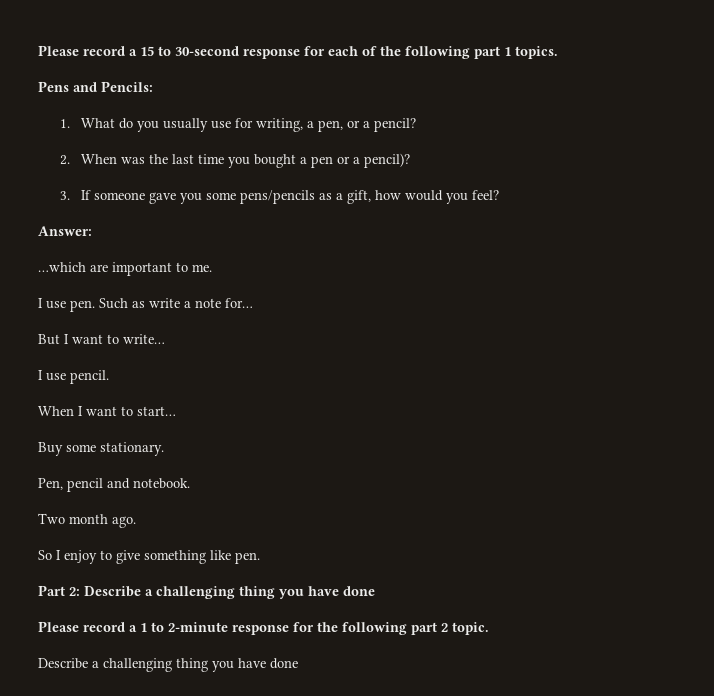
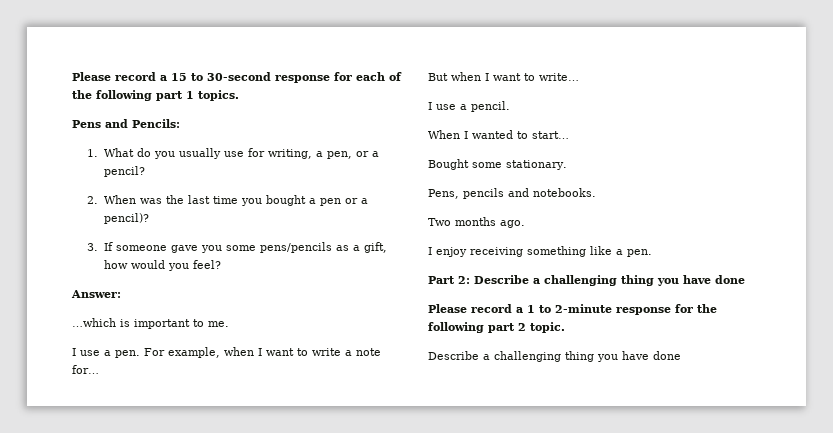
[90,264,108,272] are -> [120,319,130,327] is
[70,298,145,312] pen. Such as -> [104,347,308,358] a pen. For example, when I want to
(60, 339) none -> [451,72,481,81] when
(66, 377) none -> [460,104,467,110] a
[86,406,117,416] want -> [472,130,513,139] wanted
[38,442,63,456] Buy -> [428,159,469,170] Bought
[38,478,190,492] Pen, pencil and notebook. -> [428,188,596,199] Pens, pencils and notebooks.
[69,514,108,524] month -> [455,217,496,226] months
[38,550,52,560] So -> (525, 224) none
[100,550,140,564] to give -> [470,247,523,257] receiving
(231, 555) none -> [616,249,623,255] a

